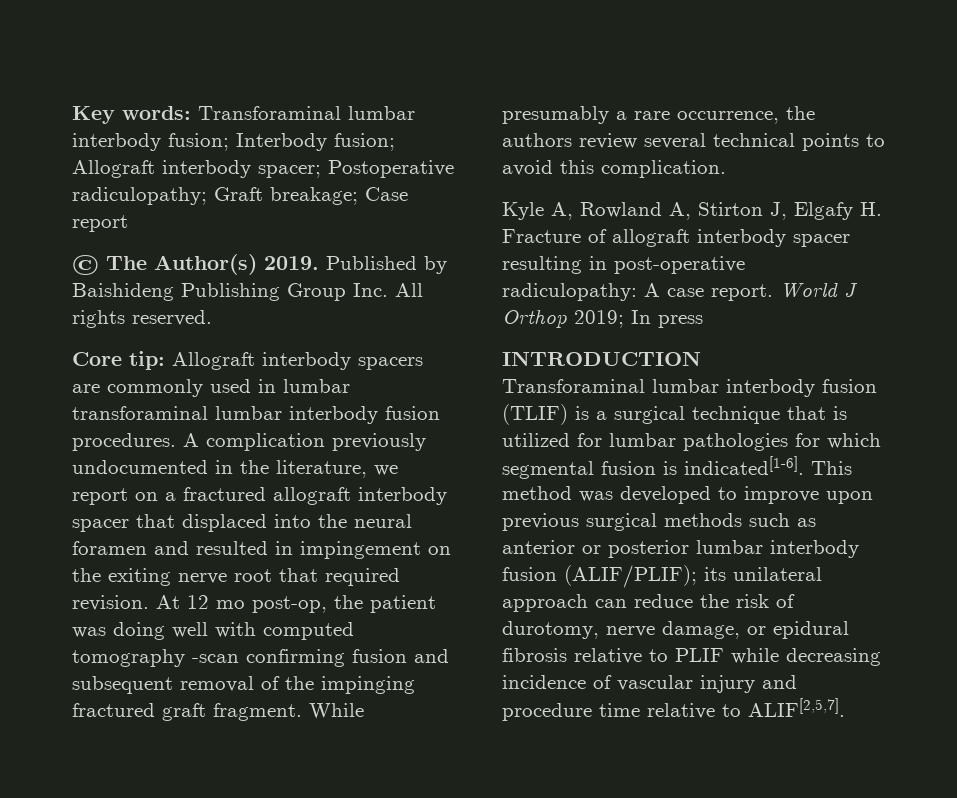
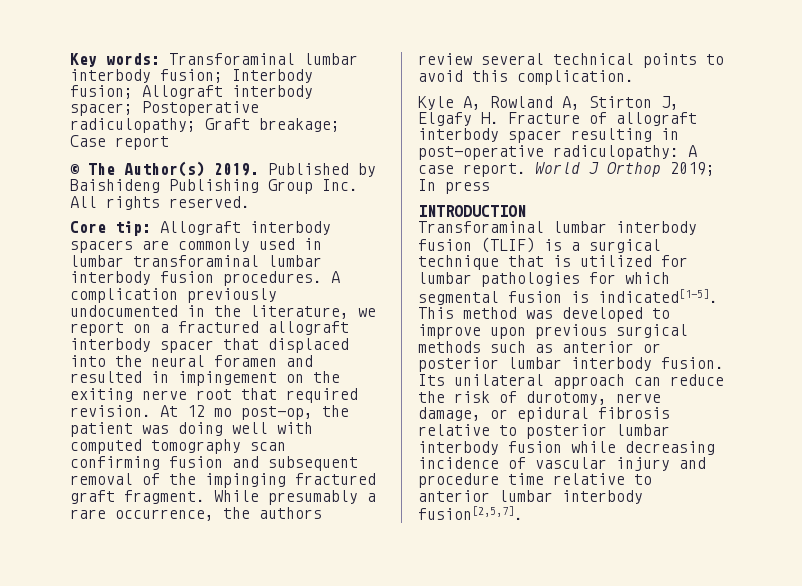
[192,654,239,663] -scan -> [250,442,286,451] scan
[684,456,804,475] indicated[1-6]. -> [598,289,718,303] indicated[1-5].
[502,565,726,588] fusion (ALIF/PLIF); its -> [661,357,724,369] [418,374,445,386] fusion. Its
[675,648,724,662] PLIF -> [526,424,670,439] [418,441,562,455] posterior lumbar interbody fusion
[748,698,845,717] ALIF[2,5,7]. -> [418,490,643,504] [418,506,523,520] anterior lumbar interbody fusion[2,5,7].

